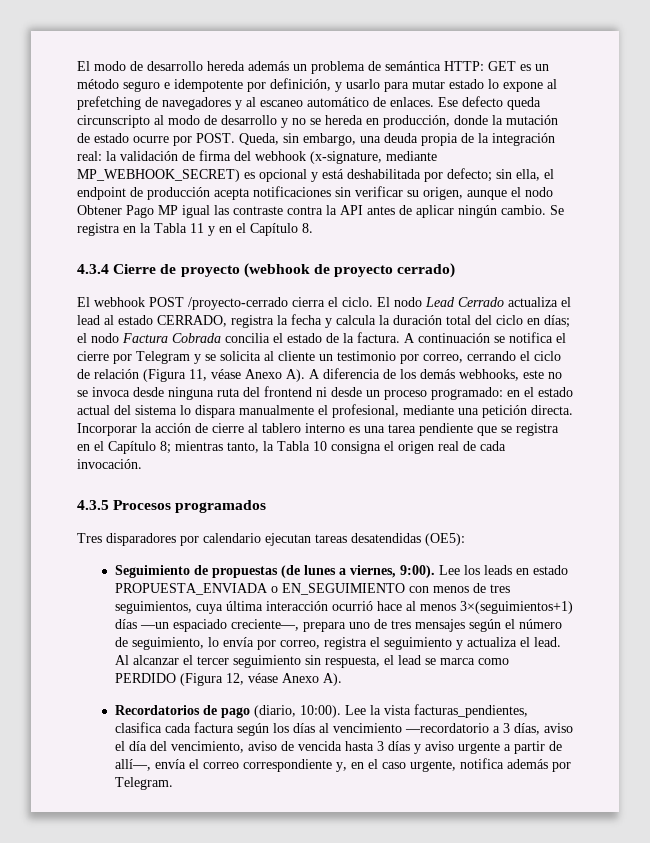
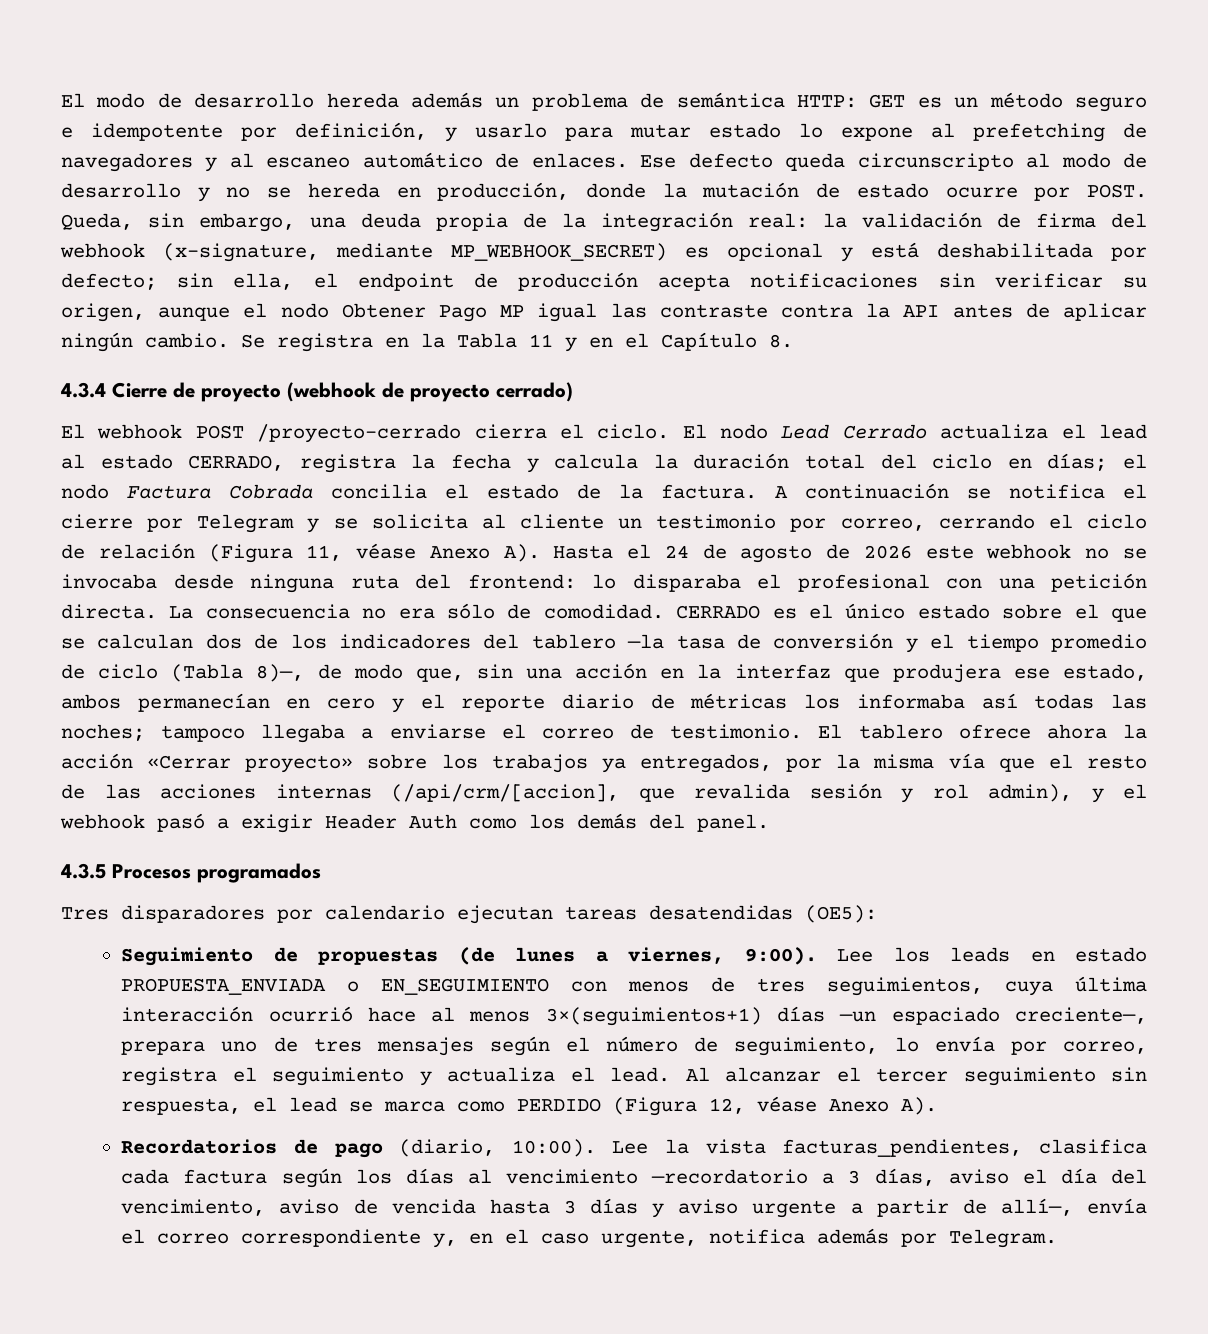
[309,368,562,381] [77,387,130,397] A diferencia de los demás webhooks, este no se invoca -> [553,544,1147,563] [61,574,157,589] Hasta el 24 de agosto de 2026 este webhook no se invocaba
[264,386,573,400] [77,404,573,418] [77,423,559,436] [77,441,506,454] [77,459,142,469] frontend ni desde un proceso programado: en el estado actual del sistema lo dispara manualmente el profesional, mediante una petición directa. Incorporar la acción de cierre al tablero interno es una tarea pendiente que se registra en el Capítulo 8; mientras tanto, la Tabla 10 consigna el origen real de cada invocación. -> [467,573,1147,592] [61,603,1147,622] [61,633,1147,653] [61,663,1147,683] [61,693,1147,713] [61,724,1148,743] [61,753,1147,773] [61,783,1147,803] [60,813,769,833] frontend: lo disparaba el profesional con una petición directa. La consecuencia no era sólo de comodidad. CERRADO es el único estado sobre el que se calculan dos de los indicadores del tablero —la tasa de conversión y el tiempo promedio de ciclo (Tabla 8)—, de modo que, sin una acción en la interfaz que produjera ese estado, ambos permanecían en cero y el reporte diario de métricas los informaba así todas las noches; tampoco llegaba a enviarse el correo de testimonio. El tablero ofrece ahora la acción «Cerrar proyecto» sobre los trabajos ya entregados, por la misma vía que el resto de las acciones internas (/api/crm/[accion], que revalida sesión y rol admin), y el webhook pasó a exigir Header Auth como los demás del panel.

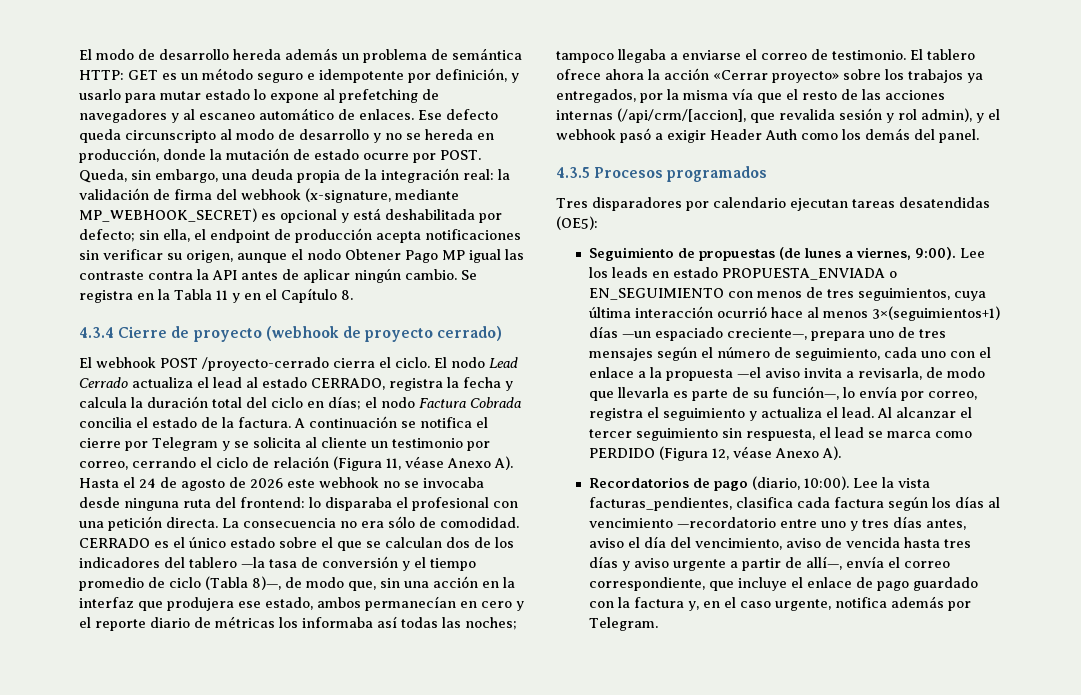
(879, 1046) none -> [883,347,991,358] [588,367,985,381] [588,386,839,401] cada uno con el enlace a la propuesta —el aviso invita a revisarla, de modo que llevarla es parte de su función—,
[822,1168,935,1186] a 3 días, -> [779,516,966,531] entre uno y tres días antes,
[563,1200,576,1214] 3 -> [943,539,971,548] tres
[241,1229,422,1247] correspondiente -> [588,577,978,591] [588,597,684,608] correspondiente, que incluye el enlace de pago guardado con la factura

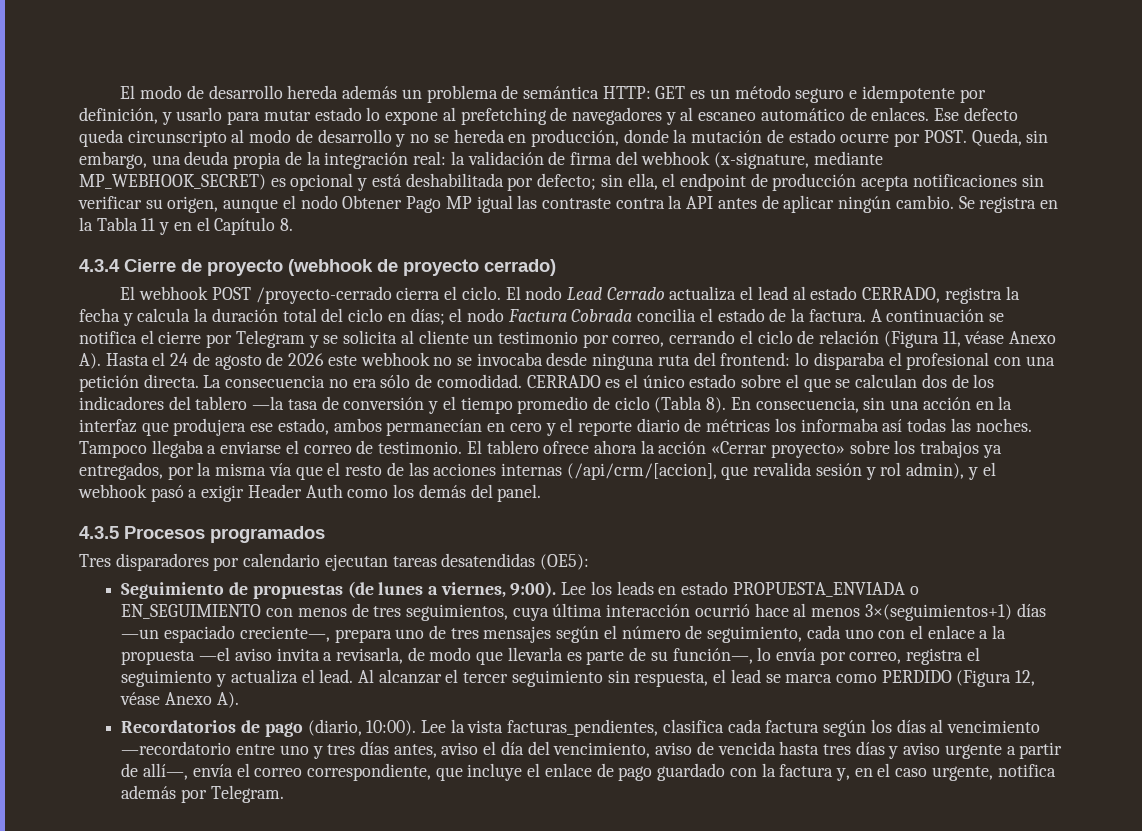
[251,576,376,591] 8)—, de modo que, -> [706,397,859,413] 8). En consecuencia,
[465,617,517,630] [556,51,614,63] noches; tampoco -> [975,418,1032,432] [79,441,147,458] noches. Tampoco

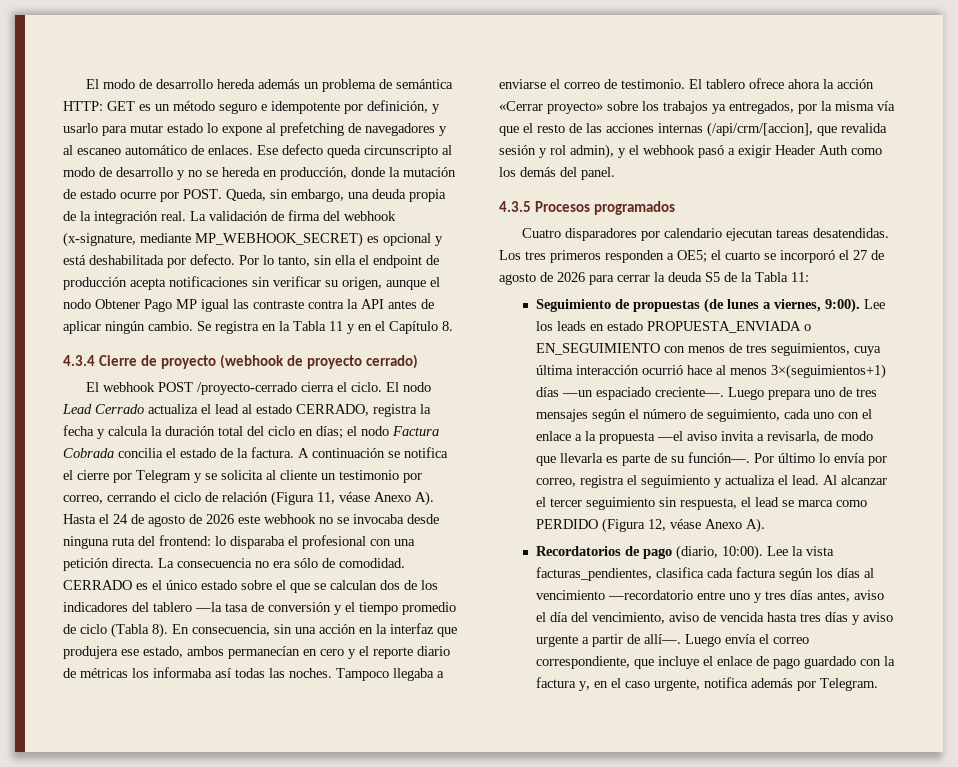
[413,151,465,165] real: la -> [161,211,206,221] real. La
[537,173,658,190] defecto; sin ella, -> [190,254,356,267] defecto. Por lo tanto, sin ella
[79,554,111,567] Tres -> [521,228,561,238] Cuatro
[441,553,590,570] desatendidas (OE5): -> [812,228,889,238] [499,250,884,263] [499,272,809,285] desatendidas. Los tres primeros responden a OE5; el cuarto se incorporó el 27 de agosto de 2026 para cerrar la deuda S5 de la Tabla 11:
[239,626,330,642] creciente—, -> [654,387,764,400] creciente—. Luego
[672,648,753,664] función—, -> [687,452,815,463] función—. Por último
[143,763,189,780] allí—, -> [643,634,721,647] allí—. Luego

